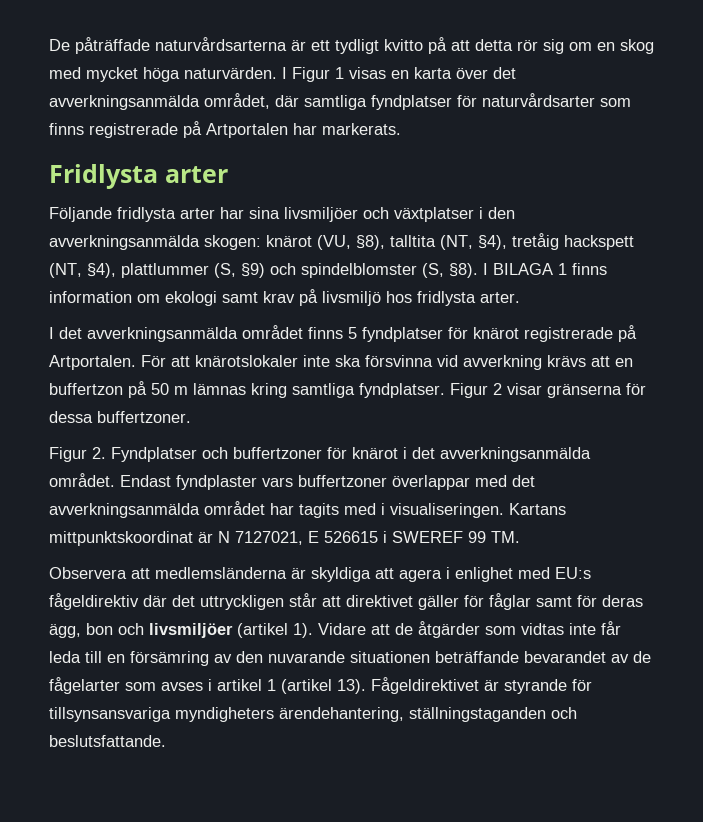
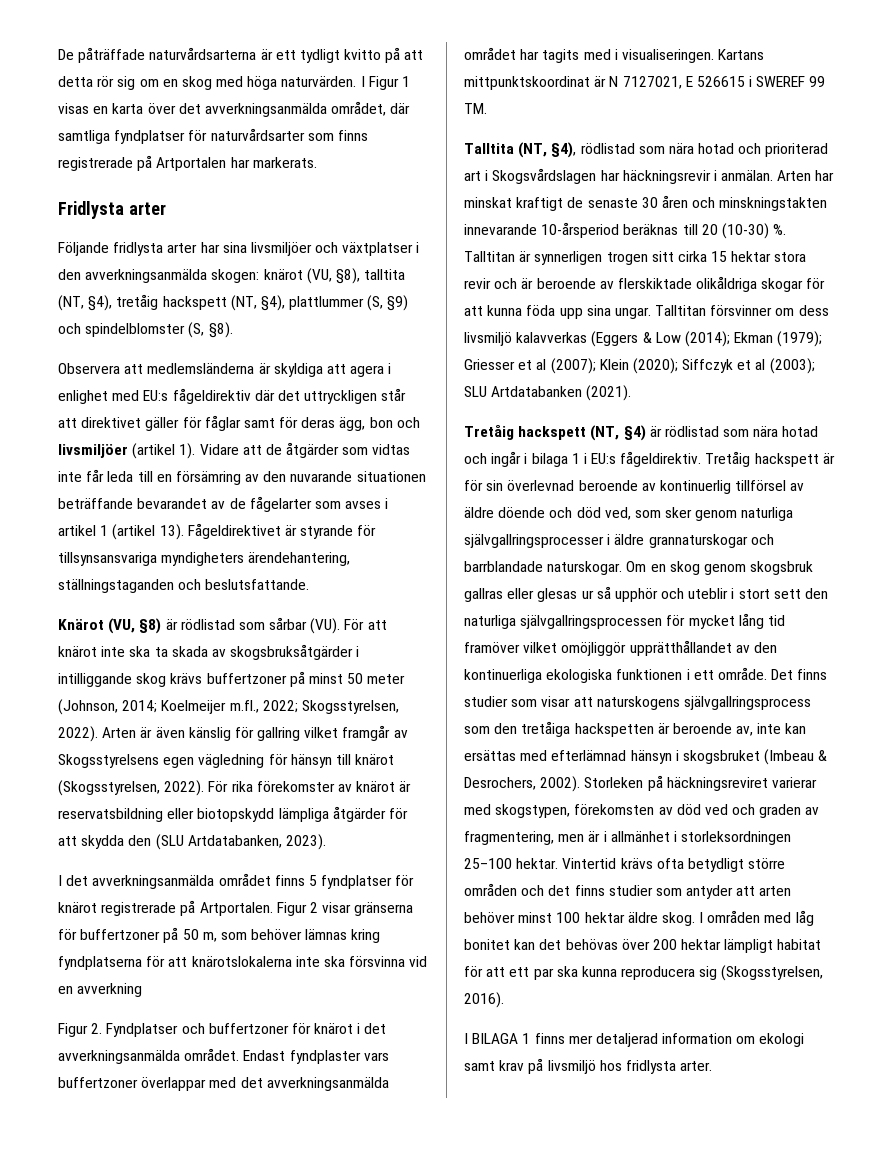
[86,67,138,82] mycket -> (244, 81) none
[483,263,607,275] [49,289,520,306] [49,325,637,342] [49,355,633,370] [49,381,646,398] [49,411,191,423] [49,447,591,462] [49,473,535,490] [49,501,566,518] [49,531,520,546] I BILAGA 1 finns information om ekologi samt krav på livsmiljö hos fridlysta arter. // I det avverkningsanmälda området finns 5 fyndplatser för knärot registrerade på Artportalen. För att knärotslokaler inte ska försvinna vid avverkning krävs att en buffertzon på 50 m lämnas kring samtliga fyndplatser. Figur 2 visar gränserna för dessa buffertzoner. // Figur 2. Fyndplatser och buffertzoner för knärot i det avverkningsanmälda området. Endast fyndplaster vars buffertzoner överlappar med det avverkningsanmälda området har tagits med i visualiseringen. Kartans mittpunktskoordinat är N 7127021, E 526615 i SWEREF 99 TM. -> (233, 330) none
(166, 741) none -> [58,617,387,634] [58,644,360,660] [58,671,406,687] [58,699,399,715] [58,725,408,742] [58,754,395,768] [58,780,412,796] [58,806,408,822] [58,834,326,850] [58,873,415,889] [58,900,414,916] [58,927,381,943] [58,956,428,970] [58,983,143,997] [58,1023,387,1037] [58,1048,389,1064] [58,1077,389,1091] [464,47,765,63] [464,76,826,90] [464,103,487,114] [464,142,829,158] [464,168,835,184] [464,195,828,211] [464,222,787,239] [464,251,807,265] [464,276,826,292] [464,305,829,319] [464,331,823,347] [464,358,815,374] [464,385,632,401] [464,425,819,441] [464,451,835,467] [464,480,805,494] [464,507,794,521] [464,534,774,548] [464,561,814,575] [464,586,829,602] [464,613,785,629] [464,640,777,656] [464,667,828,683] [464,696,811,710] [464,721,807,737] [464,749,828,765] [464,775,817,792] [464,804,820,818] [464,831,792,845] [464,858,786,872] [464,883,792,899] [464,910,814,926] [464,939,822,953] [464,965,824,981] [464,992,504,1008] [464,1033,805,1047] [464,1058,713,1074] // Knärot (VU, §8) är rödlistad som sårbar (VU). För att knärot inte ska ta skada av skogsbruksåtgärder i intilliggande skog krävs buffertzoner på minst 50 meter (Johnson, 2014; Koelmeijer m.fl., 2022; Skogsstyrelsen, 2022). Arten är även känslig för gallring vilket framgår av Skogsstyrelsens egen vägledning för hänsyn till knärot (Skogsstyrelsen, 2022). För rika förekomster av knärot är reservatsbildning eller biotopskydd lämpliga åtgärder för att skydda den (SLU Artdatabanken, 2023). // I det avverkningsanmälda området finns 5 fyndplatser för knärot registrerade på Artportalen. Figur 2 visar gränserna för buffertzoner på 50 m, som behöver lämnas kring fyndplatserna för att knärotslokalerna inte ska försvinna vid en avverkning // Figur 2. Fyndplatser och buffertzoner för knärot i det avverkningsanmälda området. Endast fyndplaster vars buffertzoner överlappar med det avverkningsanmälda området har tagits med i visualiseringen. Kartans mittpunktskoordinat är N 7127021, E 526615 i SWEREF 99 TM. // Talltita (NT, §4), rödlistad som nära hotad och prioriterad art i Skogsvårdslagen har häckningsrevir i anmälan. Arten har minskat kraftigt de senaste 30 åren och minskningstakten innevarande 10-årsperiod beräknas till 20 (10-30) %. Talltitan är synnerligen trogen sitt cirka 15 hektar stora revir och är beroende av flerskiktade olikåldriga skogar för att kunna föda upp sina ungar. Talltitan försvinner om dess livsmiljö kalavverkas (Eggers & Low (2014); Ekman (1979); Griesser et al (2007); Klein (2020); Siffczyk et al (2003); SLU Artdatabanken (2021). // Tretåig hackspett (NT, §4) är rödlistad som nära hotad och ingår i bilaga 1 i EU:s fågeldirektiv. Tretåig hackspett är för sin överlevnad beroende av kontinuerlig tillförsel av äldre döende och död ved, som sker genom naturliga självgallringsprocesser i äldre grannaturskogar och barrblandade naturskogar. Om en skog genom skogsbruk gallras eller glesas ur så upphör och uteblir i stort sett den naturliga självgallringsprocessen för mycket lång tid framöver vilket omöjliggör upprätthållandet av den kontinuerliga ekologiska funktionen i ett område. Det finns studier som visar att naturskogens självgallringsprocess som den tretåiga hackspetten är beroende av, inte kan ersättas med efterlämnad hänsyn i skogsbruket (Imbeau & Desrochers, 2002). Storleken på häckningsreviret varierar med skogstypen, förekomsten av död ved och graden av fragmentering, men är i allmänhet i storleksordningen 25–100 hektar. Vintertid krävs ofta betydligt större områden och det finns studier som antyder att arten behöver minst 100 hektar äldre skog. I områden med låg bonitet kan det behövas över 200 hektar lämpligt habitat för att ett par ska kunna reproducera sig (Skogsstyrelsen, 2016). // I BILAGA 1 finns mer detaljerad information om ekologi samt krav på livsmiljö hos fridlysta arter.

